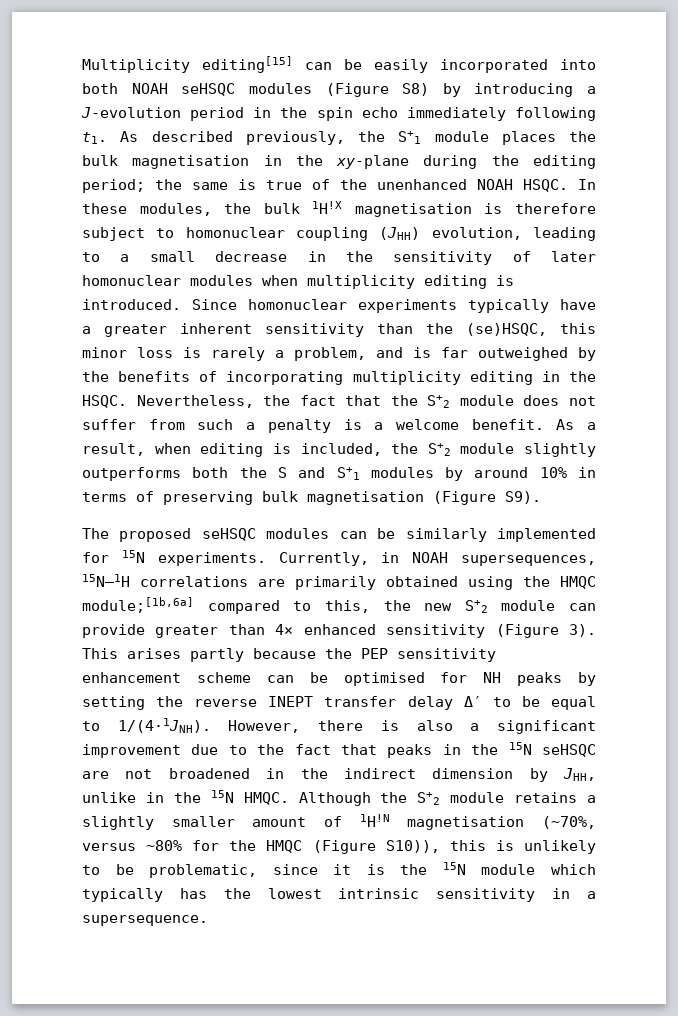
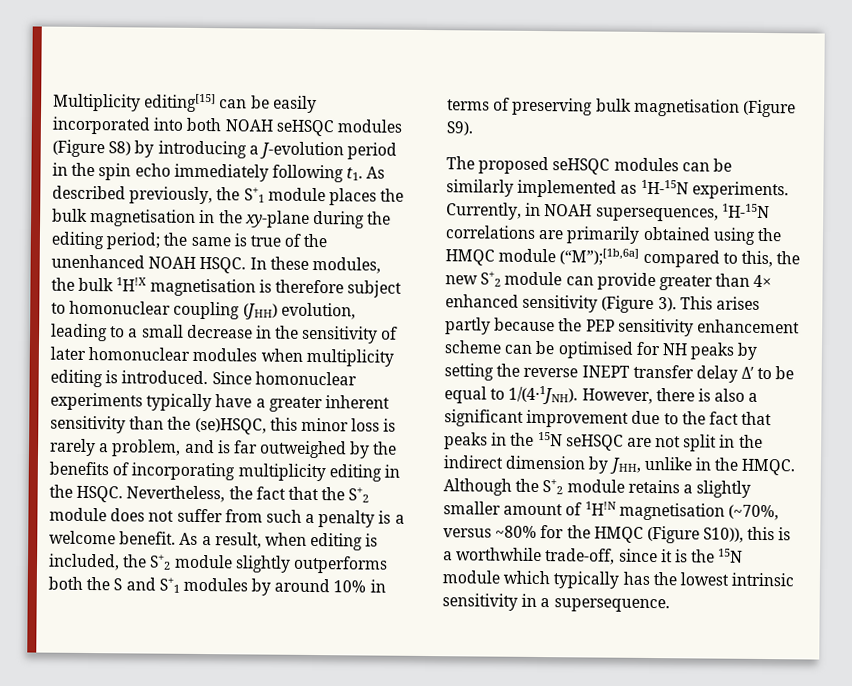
[82,550,145,563] for 15N -> [620,179,689,195] as 1H-15N
[82,574,130,587] 15N–1H -> [721,203,770,219] 1H-15N
[82,597,194,613] module;[1b,6a] -> [498,248,640,266] module (“M”);[1b,6a]
[168,768,250,779] broadened -> [683,434,718,452] split
[210,790,234,803] 15N -> (739, 464) none
[523,840,596,854] [82,864,258,878] unlikely to be problematic, -> [443,547,616,565] a worthwhile trade-off,

